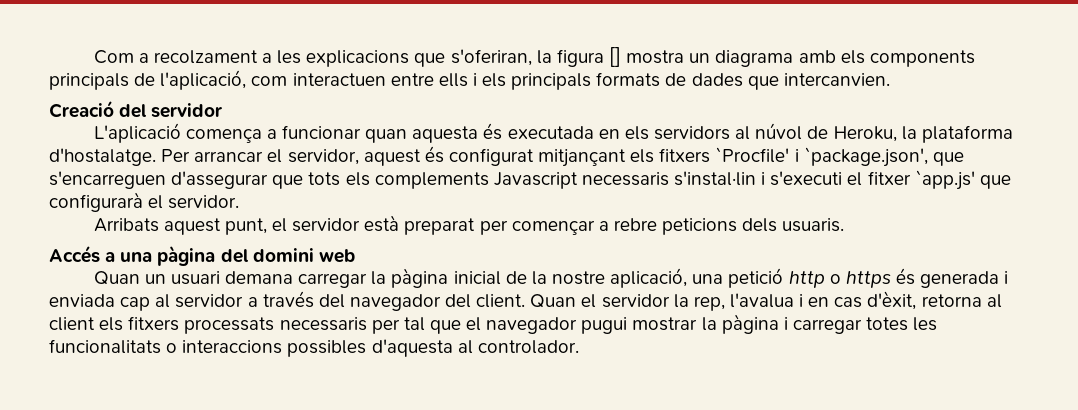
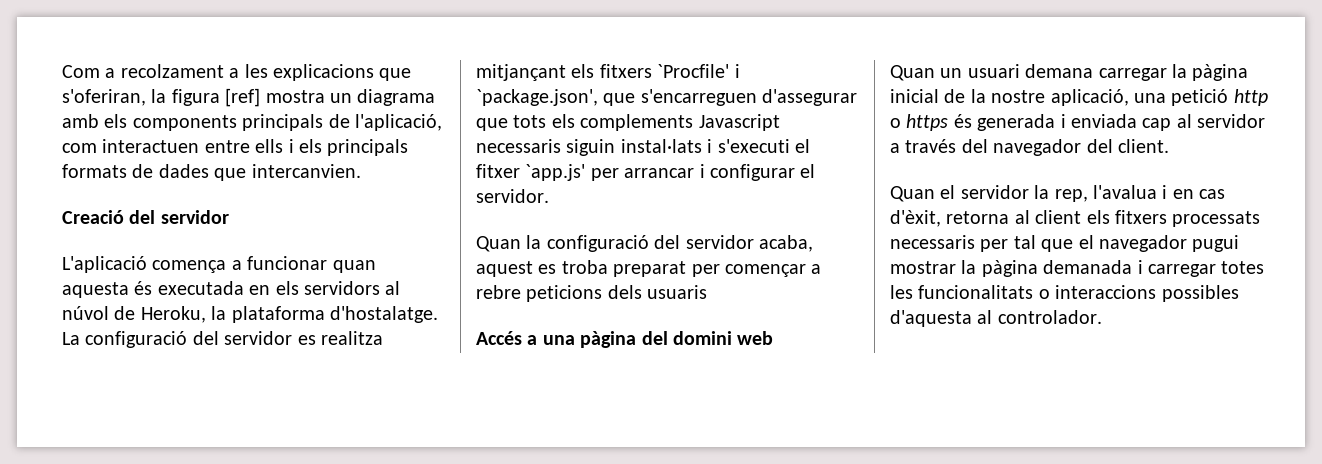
[608,47,621,67] [] -> [225,88,261,107] [ref]
[161,146,534,166] Per arrancar el servidor, aquest és configurat -> [62,331,383,348] La configuració del servidor es realitza
[674,171,757,186] s'instal·lin -> [566,139,702,156] siguin instal·lats
[979,175,1011,189] [49,192,240,212] [93,215,400,235] que configurarà el servidor. // Arribats aquest punt, el servidor està -> [590,164,816,181] [476,189,549,203] [476,235,813,252] [476,260,608,277] per arrancar i configurar el servidor. // Quan la configuració del servidor acaba, aquest es troba
[782,218,845,232] usuaris. -> [647,285,708,299] usuaris
(526, 301) none -> (1169, 146) //
(779, 324) none -> [1043,260,1133,274] demanada

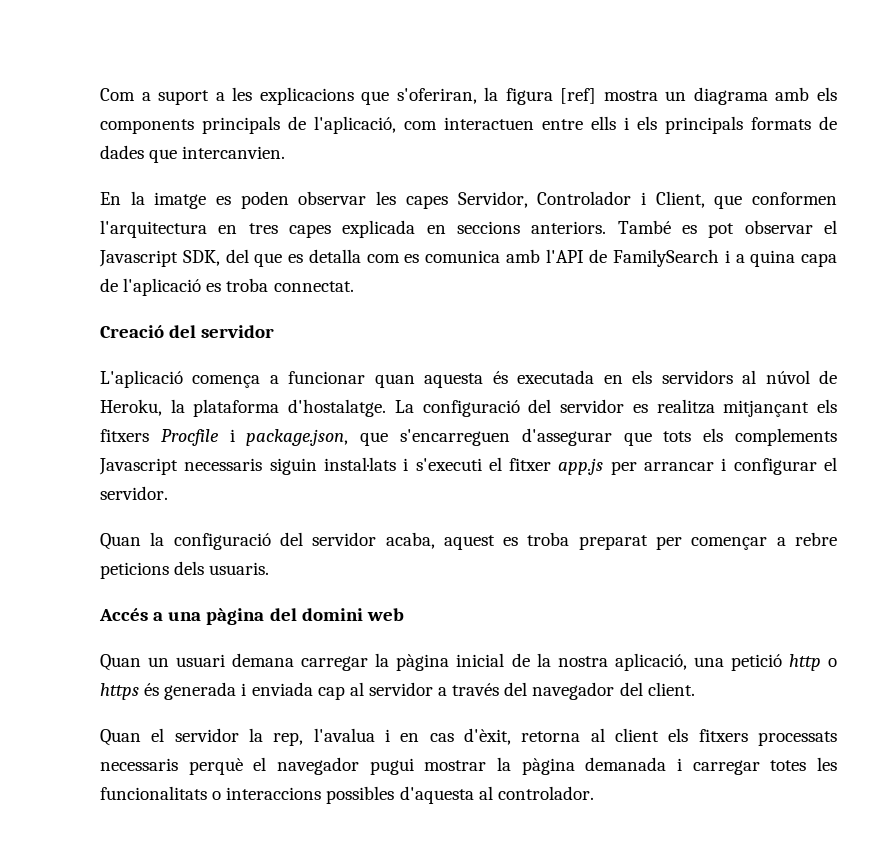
[120,64,224,78] recolzament -> [158,90,210,105] suport
(361, 171) none -> [100,191,838,209] [100,220,838,238] [99,249,837,267] [100,278,354,296] // En la imatge es poden observar les capes Servidor, Controlador i Client, que conformen l'arquitectura en tres capes explicada en seccions anteriors. També es pot observar el Javascript SDK, del que es detalla com es comunica amb l'API de FamilySearch i a quina capa de l'aplicació es troba connectat.
[657,64,740,78] [476,89,598,106] `Procfile' i `package.json', -> [160,429,349,446] Procfile i package.json,
[525,164,586,181] `app.js' -> [558,458,604,475] app.js
[647,285,708,299] usuaris -> [209,562,270,575] usuaris.
[991,90,1046,103] nostre -> [557,656,608,667] nostra
[980,235,1074,252] per tal que -> [188,758,243,775] perquè

